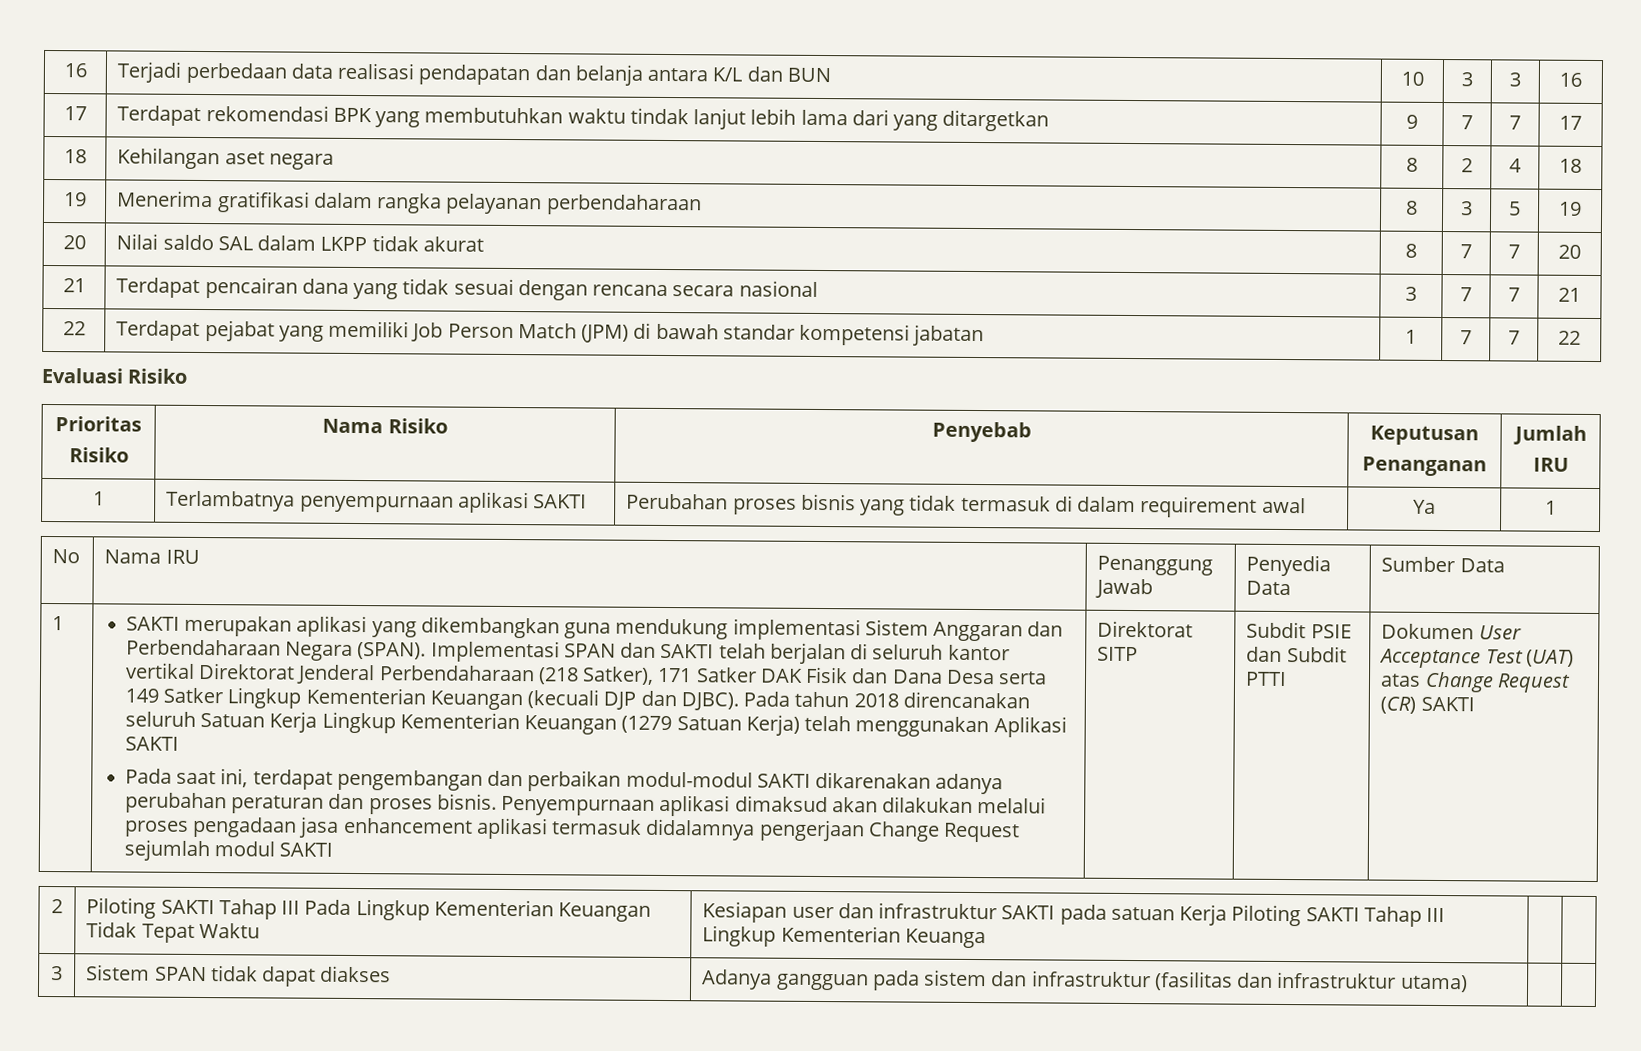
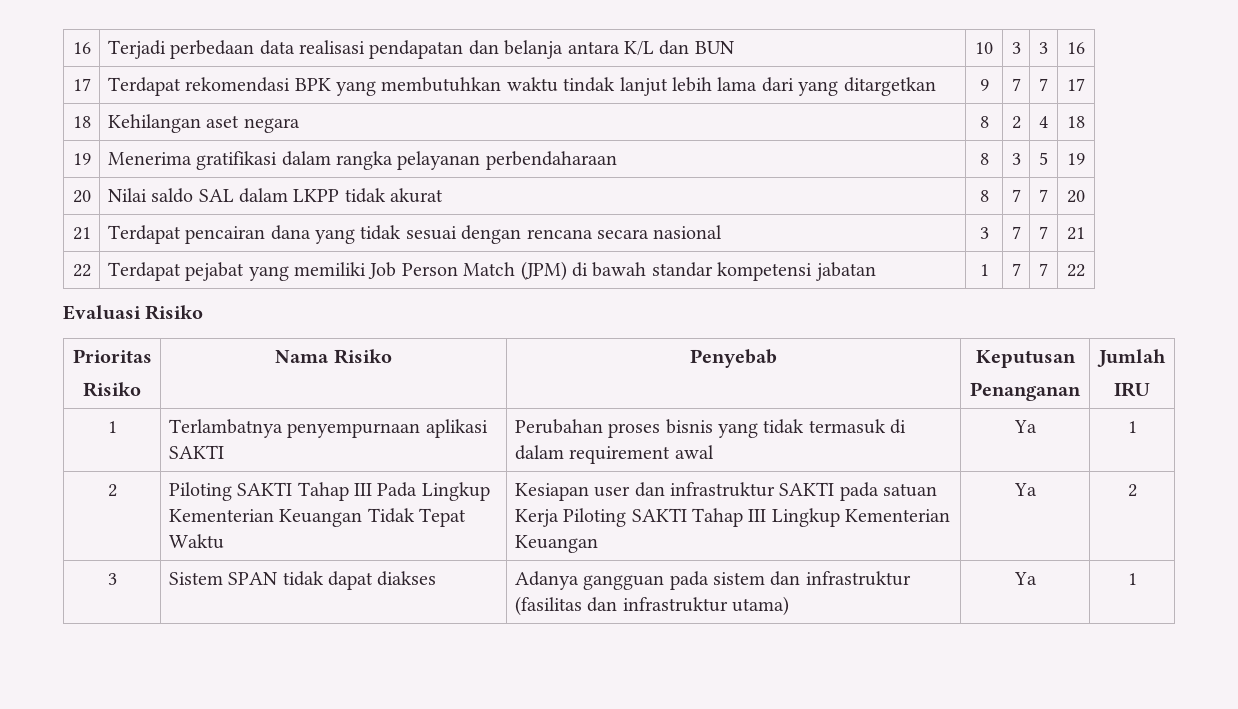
[52,549,81,564] [104,549,200,564] [1097,555,1214,576] [1095,578,1154,599] [1246,554,1332,577] [1246,580,1292,596] [1381,556,1505,573] [52,616,65,631] [125,615,1064,642] [125,639,1010,665] [124,662,1048,685] [124,687,1030,711] [124,711,1067,738] [124,736,179,751] [124,768,1004,795] [124,792,1047,817] [123,816,1021,843] [123,839,334,862] [1097,620,1194,638] [1097,646,1139,662] [1246,621,1352,639] [1246,646,1347,663] [1245,671,1288,687] [1381,623,1522,640] [1379,648,1574,669] [1380,671,1571,693] [1380,696,1475,714] // No | Nama IRU | Penanggung Jawab | Penyedia Data | Sumber Data // 1 | SAKTI merupakan aplikasi yang dikembangkan guna mendukung implementasi Sistem Anggaran dan Perbendaharaan Negara (SPAN). Implementasi SPAN dan SAKTI telah berjalan di seluruh kantor vertikal Direktorat Jenderal Perbendaharaan (218 Satker), 171 Satker DAK Fisik dan Dana Desa serta 149 Satker Lingkup Kementerian Keuangan (kecuali DJP dan DJBC). Pada tahun 2018 direncanakan seluruh Satuan Kerja Lingkup Kementerian Keuangan (1279 Satuan Kerja) telah menggunakan Aplikasi SAKTI // Pada saat ini, terdapat pengembangan dan perbaikan modul-modul SAKTI dikarenakan adanya perubahan peraturan dan proses bisnis. Penyempurnaan aplikasi dimaksud akan dilakukan melalui proses pengadaan jasa enhancement aplikasi termasuk didalamnya pengerjaan Change Request sejumlah modul SAKTI | Direktorat SITP | Subdit PSIE dan Subdit PTTI | Dokumen User Acceptance Test (UAT) atas Change Request (CR) SAKTI -> (1137, 427) none
[904,928,986,949] Keuanga | | -> [514,535,598,553] [1013,483,1037,496] [1127,484,1137,497] Keuangan | Ya | 2
(1468, 983) | -> [1013,572,1037,585] [1127,573,1137,585] Ya | 1

